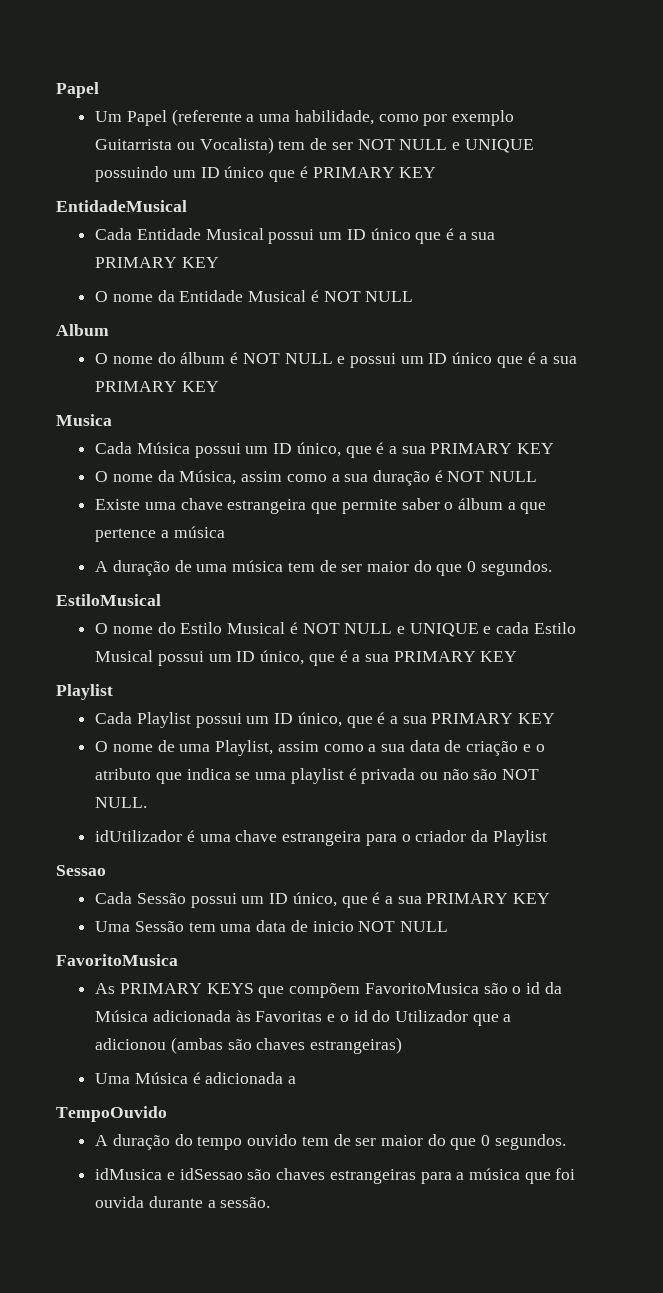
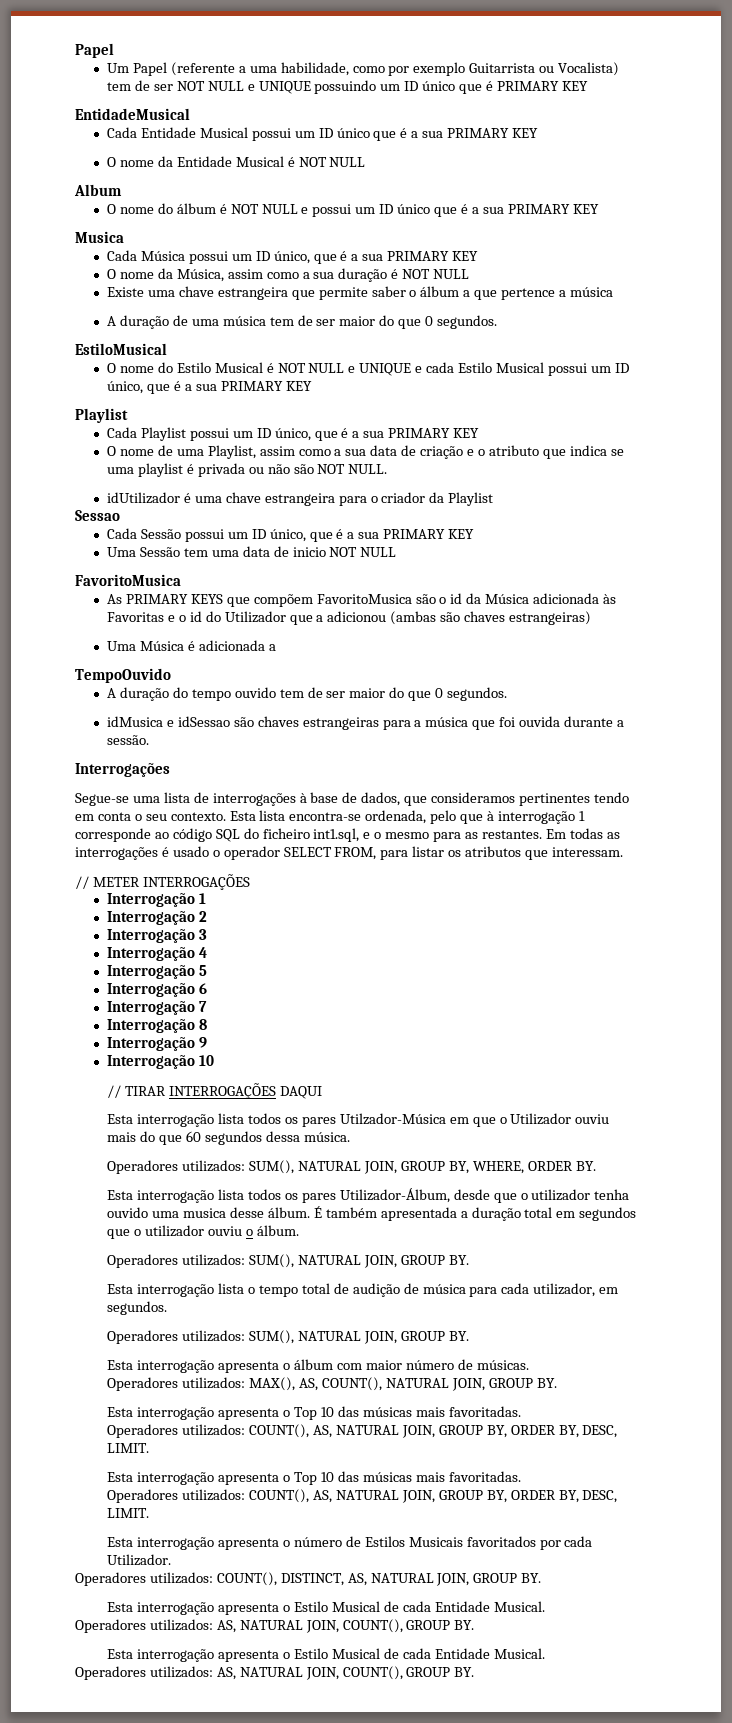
(271, 1202) none -> [75,763,170,777] [75,792,629,806] [75,810,585,824] [75,828,620,842] [75,846,623,860] [75,874,250,890] [107,893,206,907] [107,911,207,925] [107,929,207,943] [107,947,207,961] [107,965,207,979] [107,983,207,997] [107,1001,207,1015] [107,1019,207,1033] [107,1037,207,1051] [107,1055,214,1069] [107,1083,323,1099] [107,1113,610,1127] [107,1131,350,1145] [107,1160,596,1174] [107,1188,630,1203] [107,1206,637,1221] [107,1225,299,1239] [107,1254,469,1268] [107,1283,619,1297] [107,1301,168,1315] [107,1330,469,1344] [107,1359,529,1373] [107,1377,557,1391] [107,1406,521,1420] [107,1424,618,1438] [107,1443,150,1453] [107,1471,521,1485] [107,1489,618,1503] [107,1508,150,1518] [107,1536,593,1550] [107,1554,172,1566] [75,1572,542,1586] [107,1601,545,1615] [75,1619,475,1633] [107,1648,545,1662] [75,1666,475,1680] // Interrogações // Segue-se uma lista de interrogações à base de dados, que consideramos pertinentes tendo em conta o seu contexto. Esta lista encontra-se ordenada, pelo que à interrogação 1 corresponde ao código SQL do ficheiro int1.sql, e o mesmo para as restantes. Em todas as interrogações é usado o operador SELECT FROM, para listar os atributos que interessam. // // METER INTERROGAÇÕES // Interrogação 1 // Interrogação 2 // Interrogação 3 // Interrogação 4 // Interrogação 5 // Interrogação 6 // Interrogação 7 // Interrogação 8 // Interrogação 9 // Interrogação 10 // // TIRAR INTERROGAÇÕES DAQUI // Esta interrogação lista todos os pares Utilzador-Música em que o Utilizador ouviu mais do que 60 segundos dessa música. // Operadores utilizados: SUM(), NATURAL JOIN, GROUP BY, WHERE, ORDER BY. // Esta interrogação lista todos os pares Utilizador-Álbum, desde que o utilizador tenha ouvido uma musica desse álbum. É também apresentada a duração total em segundos que o utilizador ouviu o álbum. // Operadores utilizados: SUM(), NATURAL JOIN, GROUP BY. // Esta interrogação lista o tempo total de audição de música para cada utilizador, em segundos. // Operadores utilizados: SUM(), NATURAL JOIN, GROUP BY. // Esta interrogação apresenta o álbum com maior número de músicas. // Operadores utilizados: MAX(), AS, COUNT(), NATURAL JOIN, GROUP BY. // Esta interrogação apresenta o Top 10 das músicas mais favoritadas. // Operadores utilizados: COUNT(), AS, NATURAL JOIN, GROUP BY, ORDER BY, DESC, LIMIT. // Esta interrogação apresenta o Top 10 das músicas mais favoritadas. // Operadores utilizados: COUNT(), AS, NATURAL JOIN, GROUP BY, ORDER BY, DESC, LIMIT. // Esta interrogação apresenta o número de Estilos Musicais favoritados por cada Utilizador. // Operadores utilizados: COUNT(), DISTINCT, AS, NATURAL JOIN, GROUP BY. // Esta interrogação apresenta o Estilo Musical de cada Entidade Musical. // Operadores utilizados: AS, NATURAL JOIN, COUNT(), GROUP BY. // Esta interrogação apresenta o Estilo Musical de cada Entidade Musical. // Operadores utilizados: AS, NATURAL JOIN, COUNT(), GROUP BY.

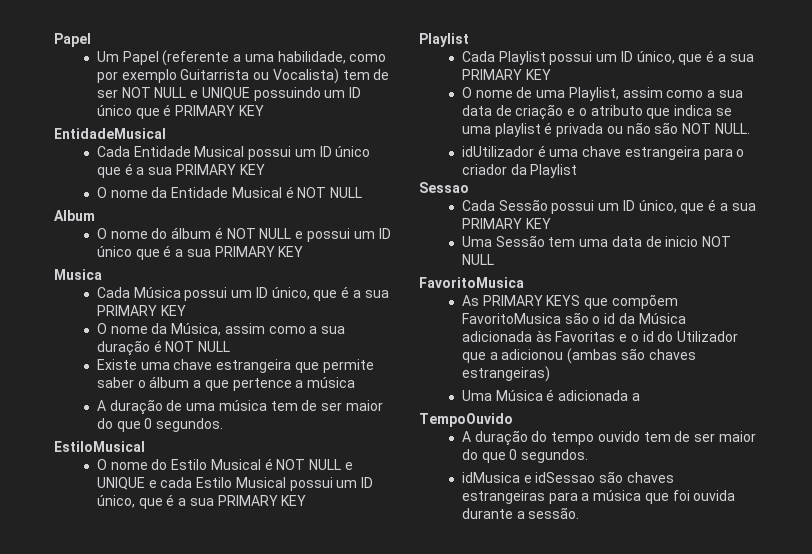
[75,763,170,777] [75,792,629,806] [75,810,585,824] [75,828,620,842] [75,846,623,860] [75,874,250,890] [107,893,206,907] [107,911,207,925] [107,929,207,943] [107,947,207,961] [107,965,207,979] [107,983,207,997] [107,1001,207,1015] [107,1019,207,1033] [107,1037,207,1051] [107,1055,214,1069] [107,1083,323,1099] [107,1113,610,1127] [107,1131,350,1145] [107,1160,596,1174] [107,1188,630,1203] [107,1206,637,1221] [107,1225,299,1239] [107,1254,469,1268] [107,1283,619,1297] [107,1301,168,1315] [107,1330,469,1344] [107,1359,529,1373] [107,1377,557,1391] [107,1406,521,1420] [107,1424,618,1438] [107,1443,150,1453] [107,1471,521,1485] [107,1489,618,1503] [107,1508,150,1518] [107,1536,593,1550] [107,1554,172,1566] [75,1572,542,1586] [107,1601,545,1615] [75,1619,475,1633] [107,1648,545,1662] [75,1666,475,1680] // Interrogações // Segue-se uma lista de interrogações à base de dados, que consideramos pertinentes tendo em conta o seu contexto. Esta lista encontra-se ordenada, pelo que à interrogação 1 corresponde ao código SQL do ficheiro int1.sql, e o mesmo para as restantes. Em todas as interrogações é usado o operador SELECT FROM, para listar os atributos que interessam. // // METER INTERROGAÇÕES // Interrogação 1 // Interrogação 2 // Interrogação 3 // Interrogação 4 // Interrogação 5 // Interrogação 6 // Interrogação 7 // Interrogação 8 // Interrogação 9 // Interrogação 10 // // TIRAR INTERROGAÇÕES DAQUI // Esta interrogação lista todos os pares Utilzador-Música em que o Utilizador ouviu mais do que 60 segundos dessa música. // Operadores utilizados: SUM(), NATURAL JOIN, GROUP BY, WHERE, ORDER BY. // Esta interrogação lista todos os pares Utilizador-Álbum, desde que o utilizador tenha ouvido uma musica desse álbum. É também apresentada a duração total em segundos que o utilizador ouviu o álbum. // Operadores utilizados: SUM(), NATURAL JOIN, GROUP BY. // Esta interrogação lista o tempo total de audição de música para cada utilizador, em segundos. // Operadores utilizados: SUM(), NATURAL JOIN, GROUP BY. // Esta interrogação apresenta o álbum com maior número de músicas. // Operadores utilizados: MAX(), AS, COUNT(), NATURAL JOIN, GROUP BY. // Esta interrogação apresenta o Top 10 das músicas mais favoritadas. // Operadores utilizados: COUNT(), AS, NATURAL JOIN, GROUP BY, ORDER BY, DESC, LIMIT. // Esta interrogação apresenta o Top 10 das músicas mais favoritadas. // Operadores utilizados: COUNT(), AS, NATURAL JOIN, GROUP BY, ORDER BY, DESC, LIMIT. // Esta interrogação apresenta o número de Estilos Musicais favoritados por cada Utilizador. // Operadores utilizados: COUNT(), DISTINCT, AS, NATURAL JOIN, GROUP BY. // Esta interrogação apresenta o Estilo Musical de cada Entidade Musical. // Operadores utilizados: AS, NATURAL JOIN, COUNT(), GROUP BY. // Esta interrogação apresenta o Estilo Musical de cada Entidade Musical. // Operadores utilizados: AS, NATURAL JOIN, COUNT(), GROUP BY. -> (580, 513) none

